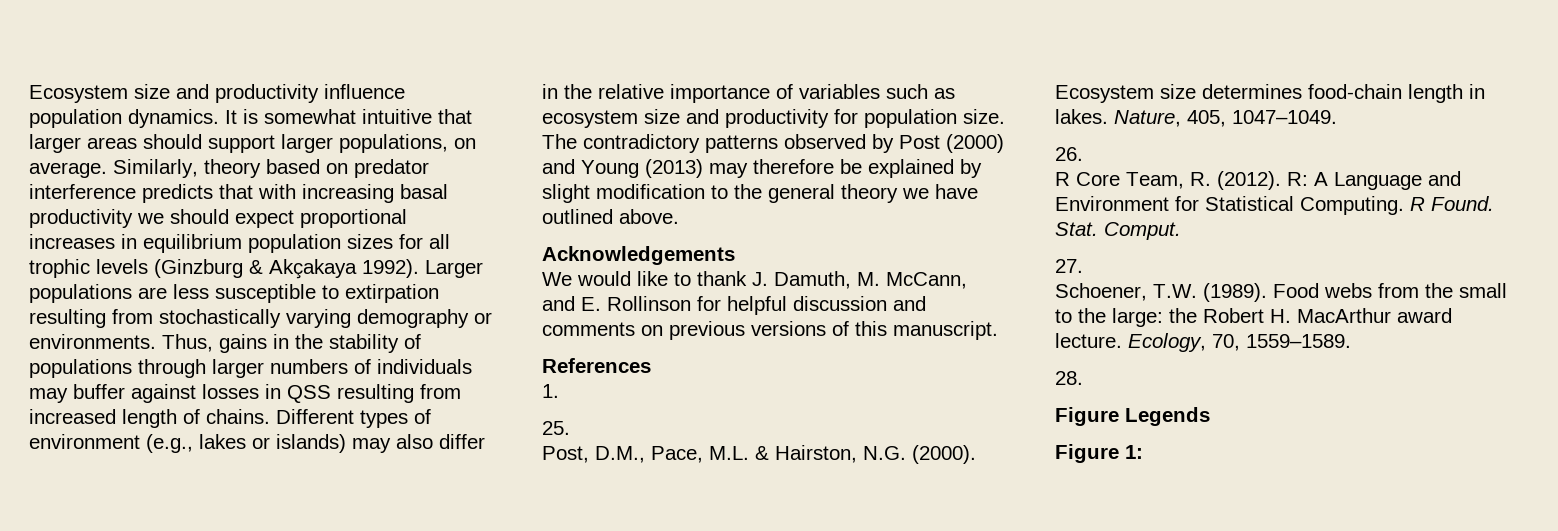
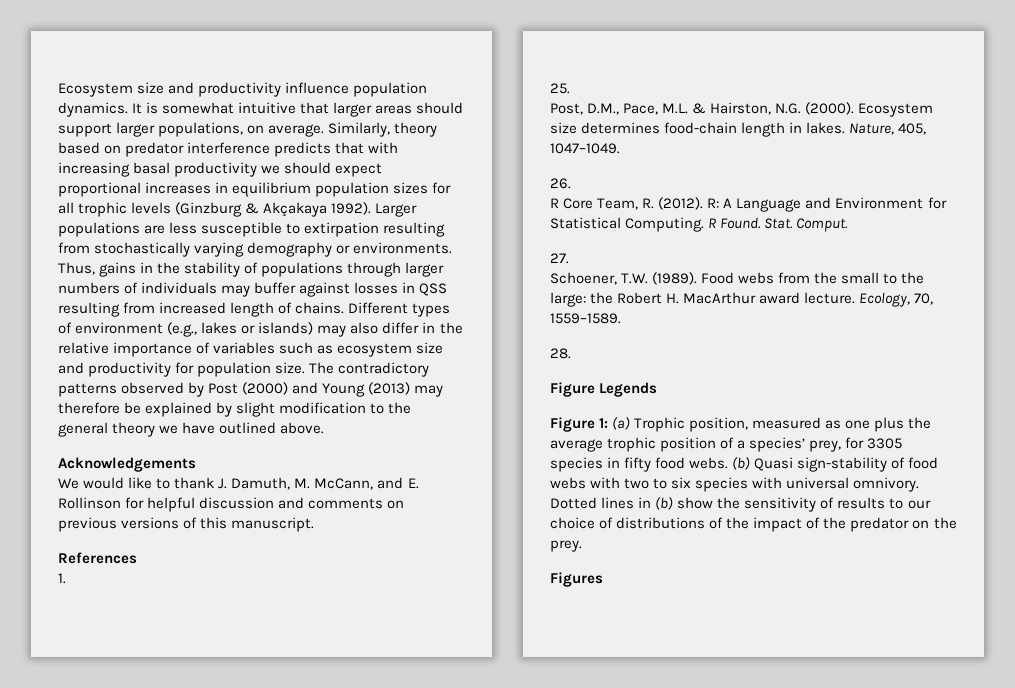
(1143, 452) none -> [612,417,932,432] [550,437,903,452] [550,457,939,472] [550,477,920,492] [550,497,931,512] [550,517,957,532] [550,540,582,552] [550,572,603,587] (a) Trophic position, measured as one plus the average trophic position of a species’ prey, for 3305 species in fifty food webs. (b) Quasi sign-stability of food webs with two to six species with universal omnivory. Dotted lines in (b) show the sensitivity of results to our choice of distributions of the impact of the predator on the prey. // Figures

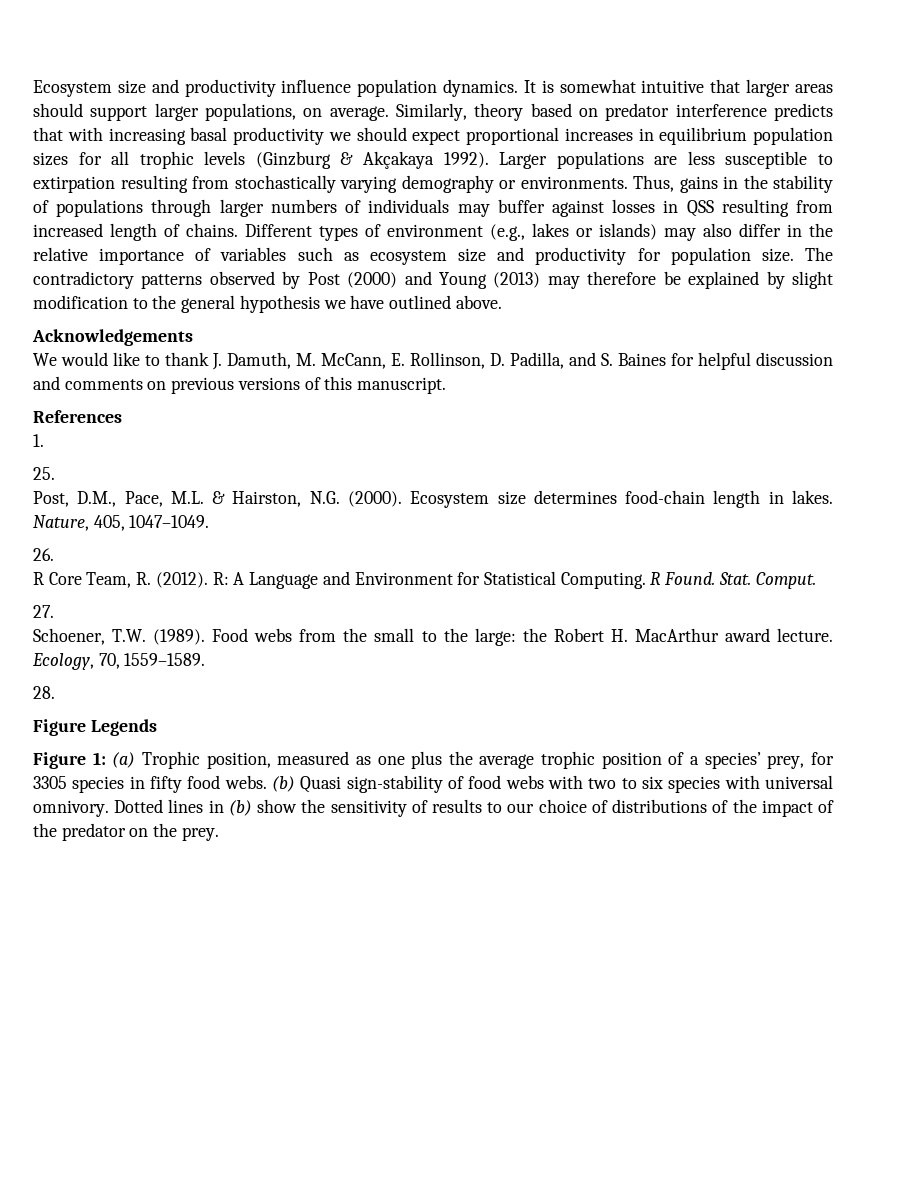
[112,422,156,437] theory -> [239,295,320,313] hypothesis
[377,477,419,489] [58,497,121,509] and E. Rollinson -> [391,352,666,369] E. Rollinson, D. Padilla, and S. Baines
[550,572,603,587] // Figures -> (219, 834) none

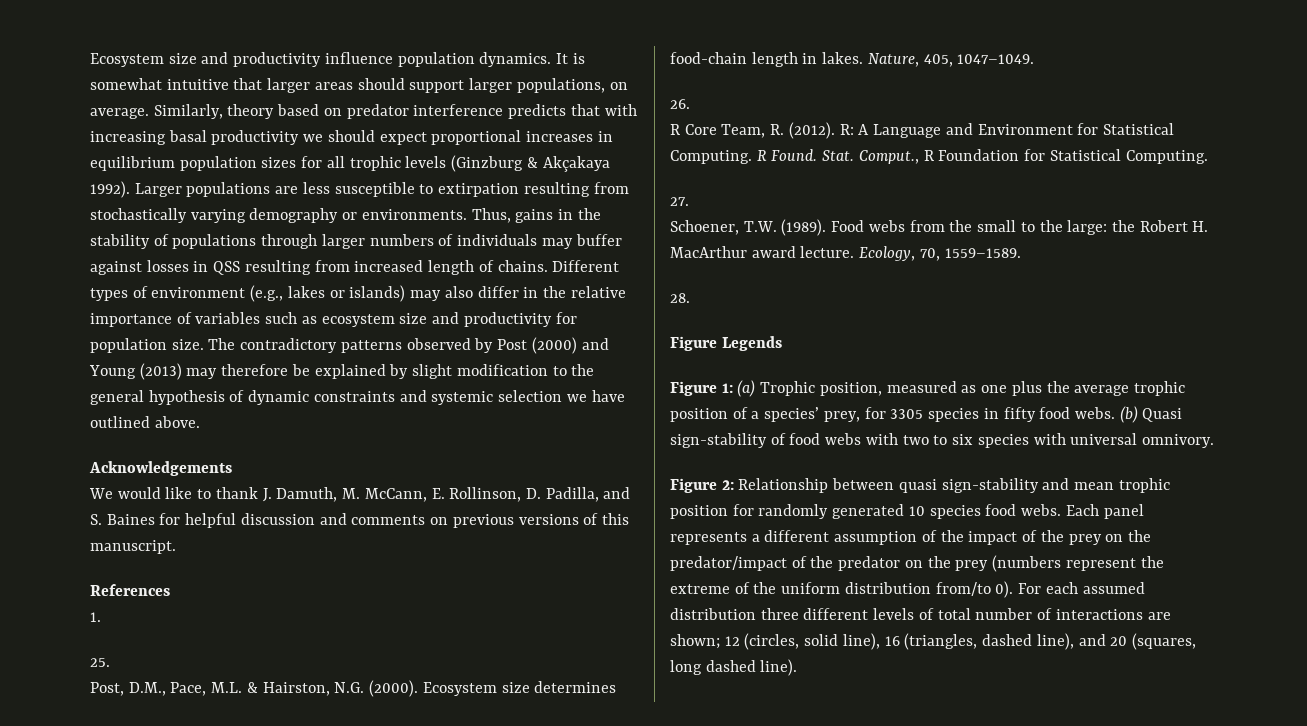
(320, 304) none -> [229,390,563,405] of dynamic constraints and systemic selection
[755,572,816,589] Comput. -> [858,149,1208,164] Comput., R Foundation for Statistical Computing.
[114,799,708,817] Dotted lines in (b) show the sensitivity of results to our choice of distributions -> [670,478,1170,493] [670,504,1144,519] [670,530,918,545] // Figure 2: Relationship between quasi sign-stability and mean trophic position for randomly generated 10 species food webs. Each panel represents a different assumption
[61,823,219,841] predator on the prey. -> [1068,530,1151,545] [670,555,1164,572] [670,581,1145,598] [670,608,1171,620] [670,633,1196,650] [670,659,798,676] prey on the predator/impact of the predator on the prey (numbers represent the extreme of the uniform distribution from/to 0). For each assumed distribution three different levels of total number of interactions are shown; 12 (circles, solid line), 16 (triangles, dashed line), and 20 (squares, long dashed line).

